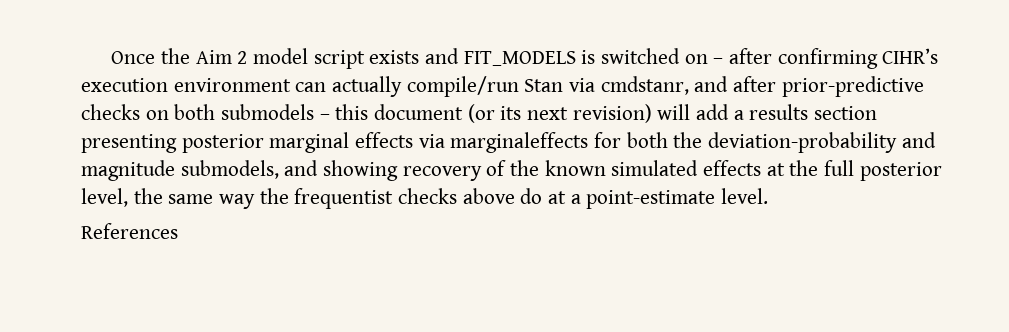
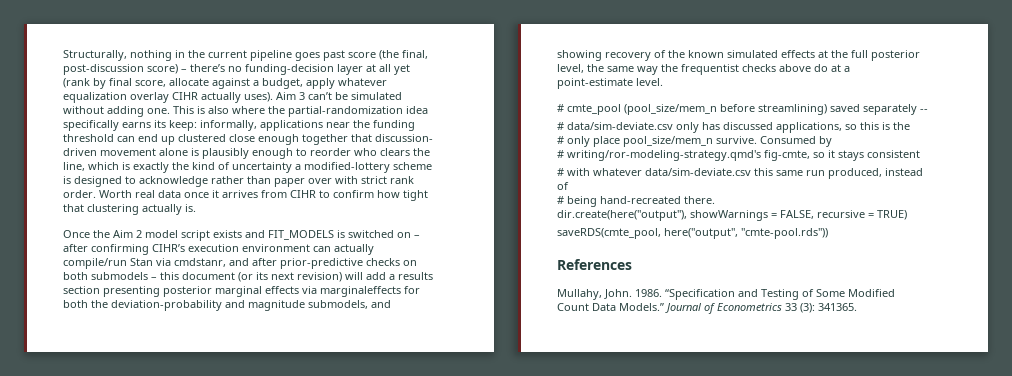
(111, 57) none -> [63,50,428,61] [63,64,410,75] [63,78,387,89] [63,92,402,103] [63,106,428,117] [63,120,415,131] [63,134,433,145] [63,148,430,159] [63,162,432,173] [63,176,414,187] [63,190,428,201] [63,204,196,215] Structurally, nothing in the current pipeline goes past score (the final, post-discussion score) – there’s no funding-decision layer at all yet (rank by final score, allocate against a budget, apply whatever equalization overlay CIHR actually uses). Aim 3 can’t be simulated without adding one. This is also where the partial-randomization idea specifically earns its keep: informally, applications near the funding threshold can end up clustered close enough together that discussion- driven movement alone is plausibly enough to reorder who clears the line, which is exactly the kind of uncertainty a modified-lottery scheme is designed to acknowledge rather than paper over with strict rank order. Worth real data once it arrives from CIHR to confirm how tight that clustering actually is. //
[81,223,178,239] References -> [557,104,928,115] [557,122,910,133] [557,136,832,147] [557,150,920,161] [557,168,923,179] [557,182,569,190] [557,196,715,207] [557,210,907,221] [557,228,828,239] [557,259,632,270] [557,289,895,300] [557,303,857,314] # cmte_pool (pool_size/mem_n before streamlining) saved separately -- // # data/sim-deviate.csv only has discussed applications, so this is the // # only place pool_size/mem_n survive. Consumed by // # writing/ror-modeling-strategy.qmd's fig-cmte, so it stays consistent // # with whatever data/sim-deviate.csv this same run produced, instead of // # being hand-recreated there. // dir.create(here("output"), showWarnings = FALSE, recursive = TRUE) // saveRDS(cmte_pool, here("output", "cmte-pool.rds")) // References // Mullahy, John. 1986. “Specification and Testing of Some Modified Count Data Models.” Journal of Econometrics 33 (3): 341365.

